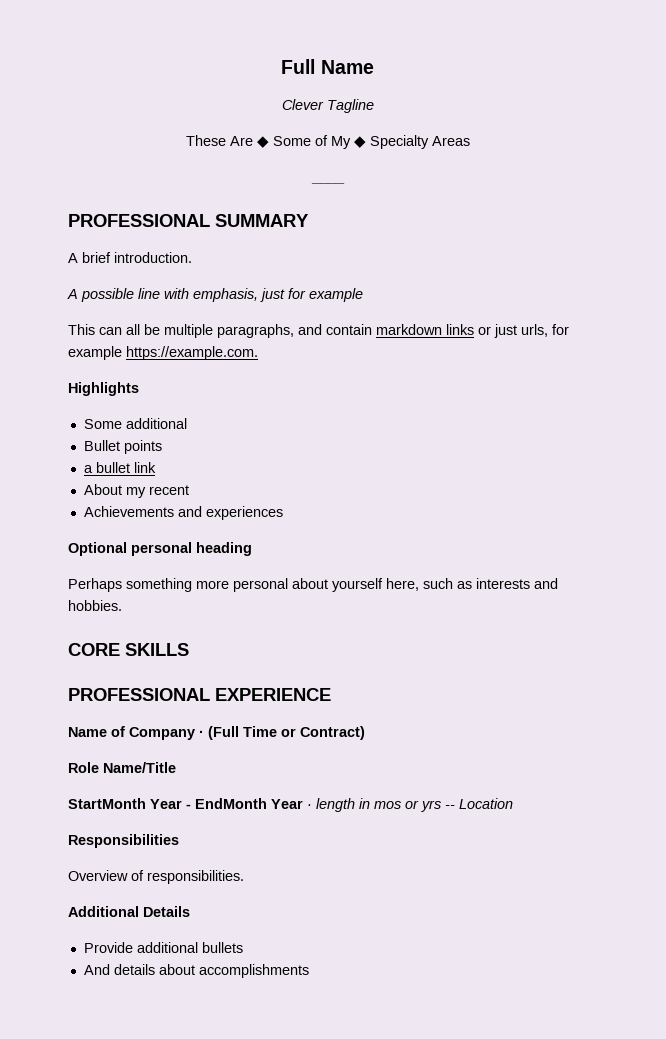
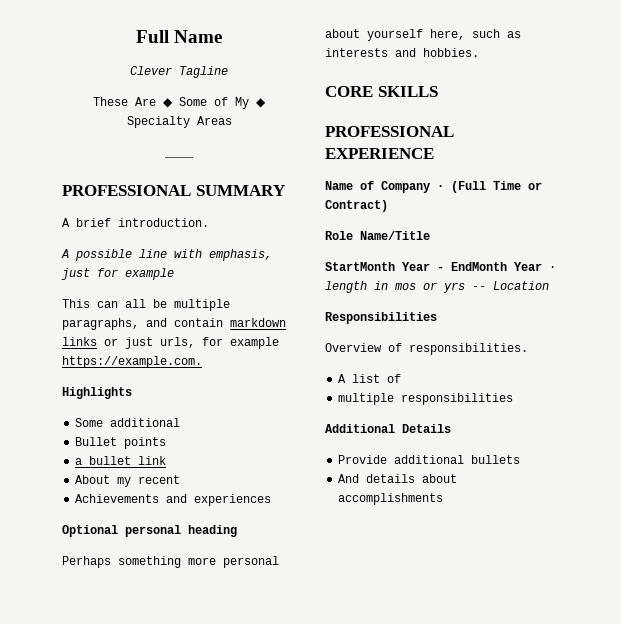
(244, 877) none -> [338,374,402,383] [338,393,514,405] // A list of // multiple responsibilities

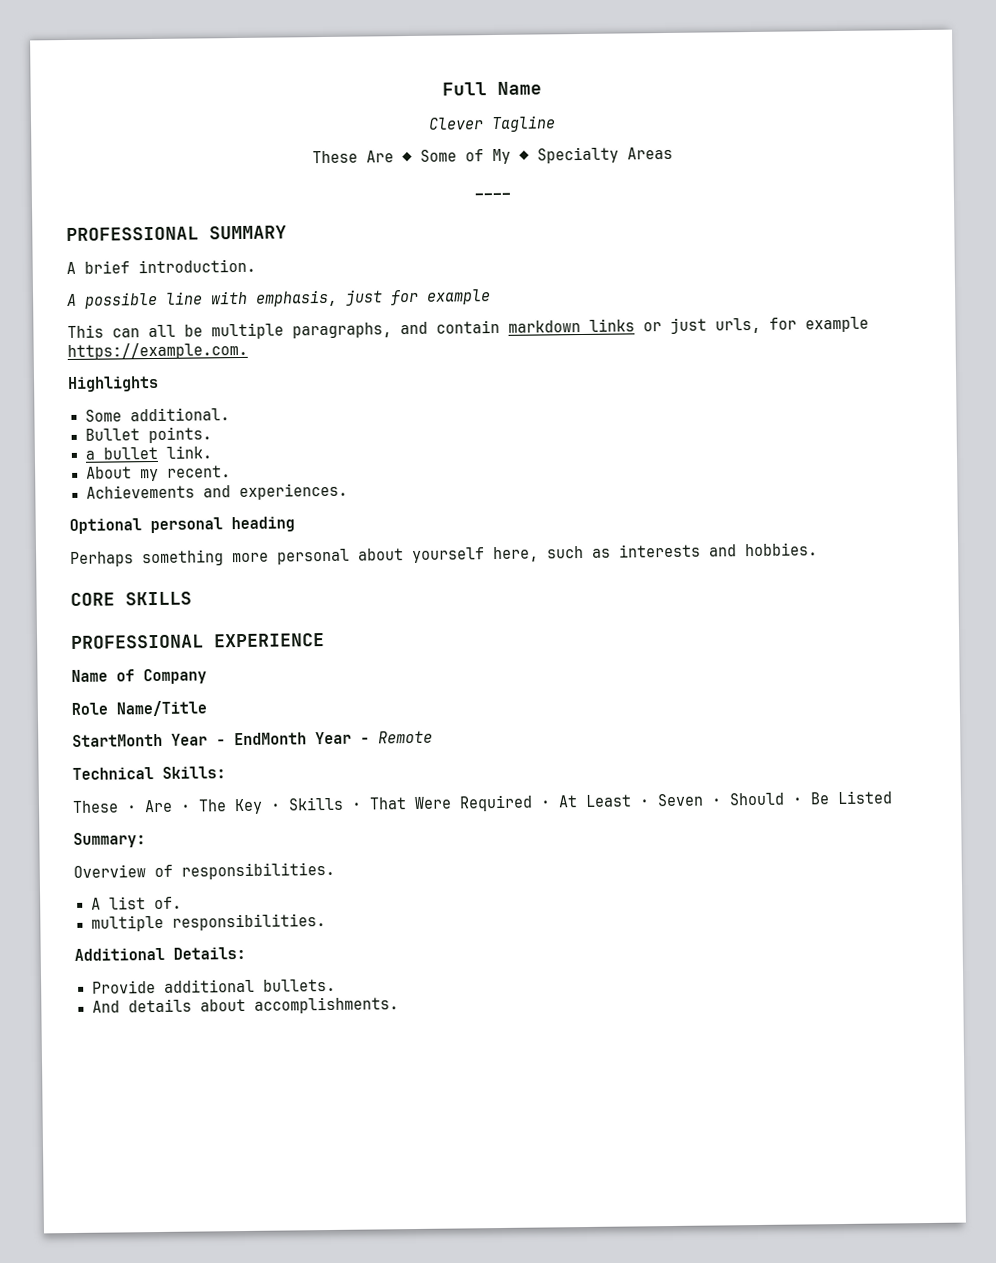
[110,418,181,427] additional -> [129,407,230,422] additional.
[124,437,167,449] points -> [147,426,212,444] points.
[138,456,167,465] link -> [165,445,212,459] link.
[138,475,181,484] recent -> [166,465,231,478] recent.
[194,494,272,506] experiences -> [238,482,348,501] experiences.
[437,181,542,193] [325,200,388,212] · (Full Time or Contract) -> (207, 676) none
[549,266,556,271] [325,281,549,293] [325,312,437,324] · length in mos or yrs -- Location // Responsibilities -> [360,730,433,744] [72,766,226,780] [72,790,893,815] [73,832,146,848] - Remote // Technical Skills: // These · Are · The Key · Skills · That Were Required · At Least · Seven · Should · Be Listed // Summary:
[387,374,402,383] [338,393,514,405] of // multiple responsibilities -> [153,896,182,910] [90,913,326,932] of. // multiple responsibilities.
[402,424,451,433] Details -> [173,946,246,960] Details:
[471,455,521,464] bullets -> [262,978,336,992] bullets.
[338,493,444,505] accomplishments -> [253,996,399,1014] accomplishments.

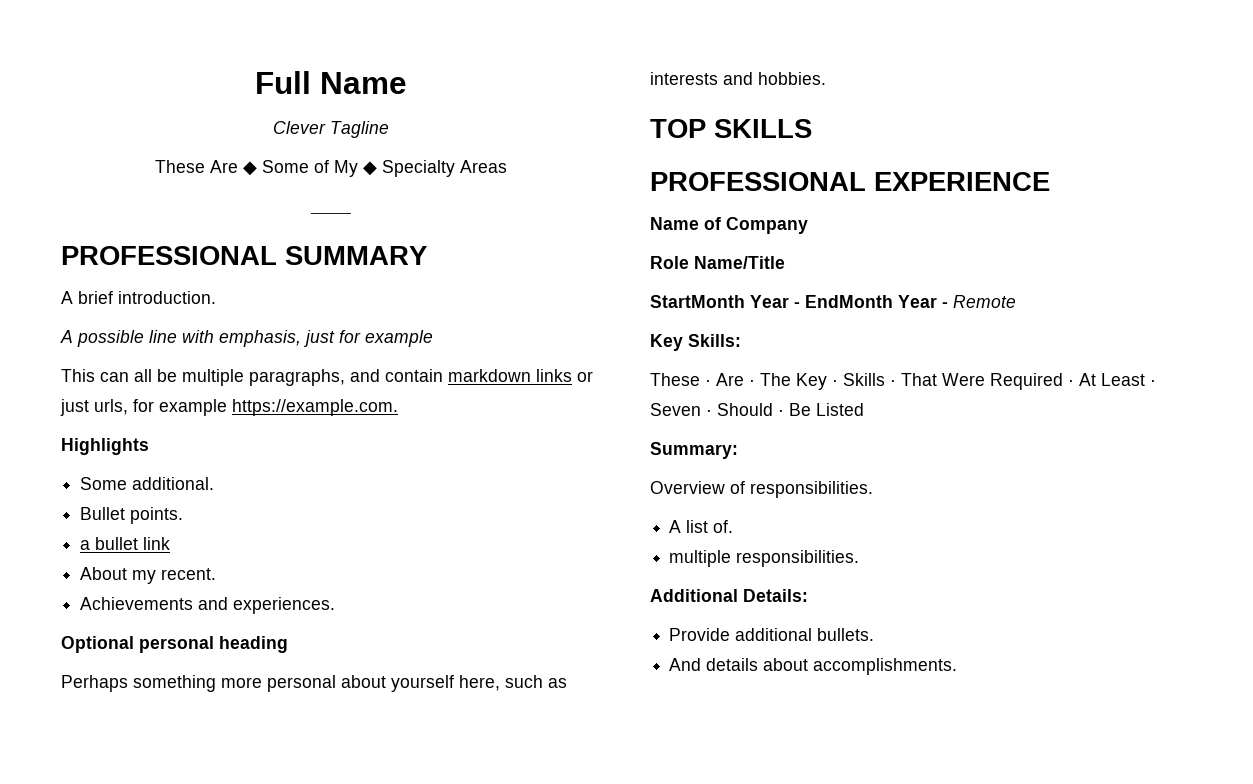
[165,445,212,459] link. -> [143,537,171,550] link
[70,592,115,606] CORE -> [650,119,706,138] TOP
[72,767,154,780] Technical -> [650,334,683,351] Key

